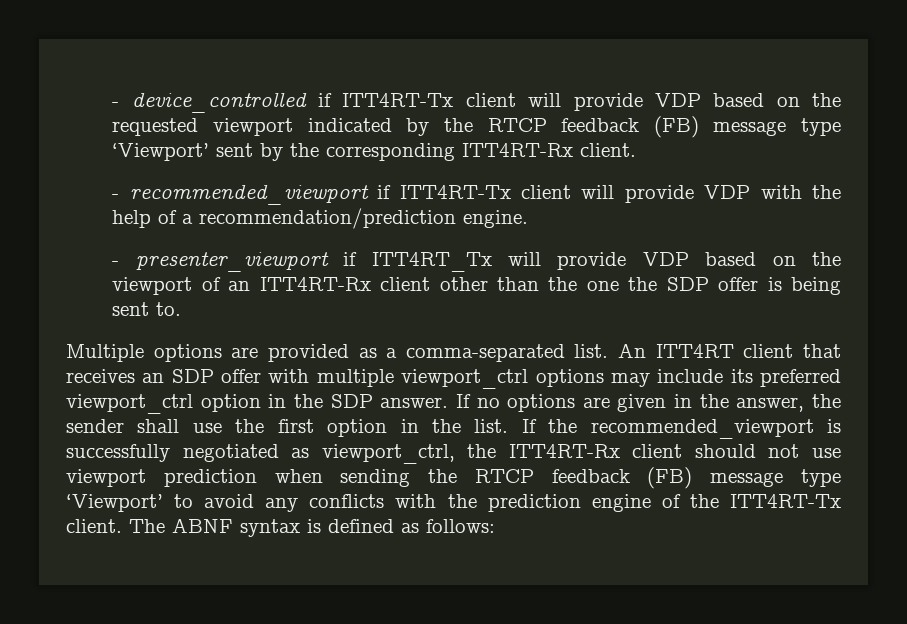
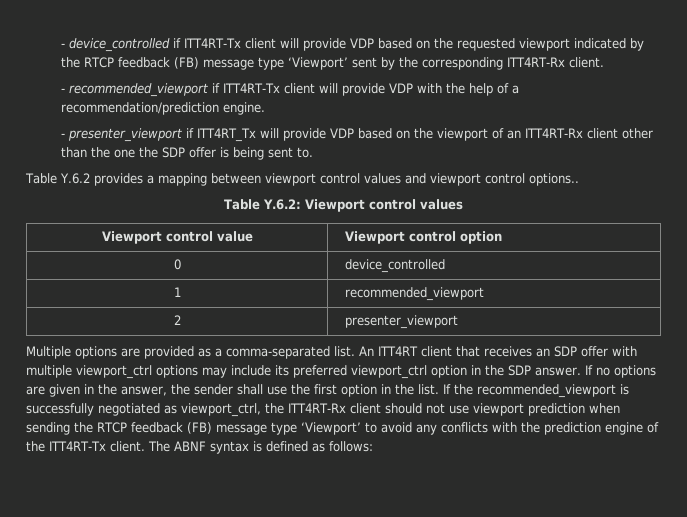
(182, 309) none -> [25,173,579,186] [224,199,463,212] [101,231,253,244] [344,231,502,244] [173,259,181,270] [344,259,445,273] [173,287,181,297] [344,287,484,301] [173,315,181,325] [344,315,458,329] // Table Y.6.2 provides a mapping between viewport control values and viewport control options.. // Table Y.6.2: Viewport control values // Viewport control value | Viewport control option // 0 | device_controlled // 1 | recommended_viewport // 2 | presenter_viewport

